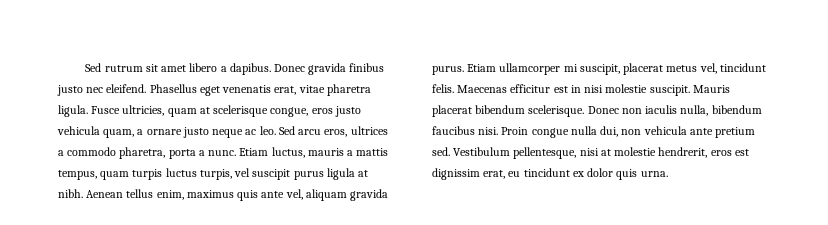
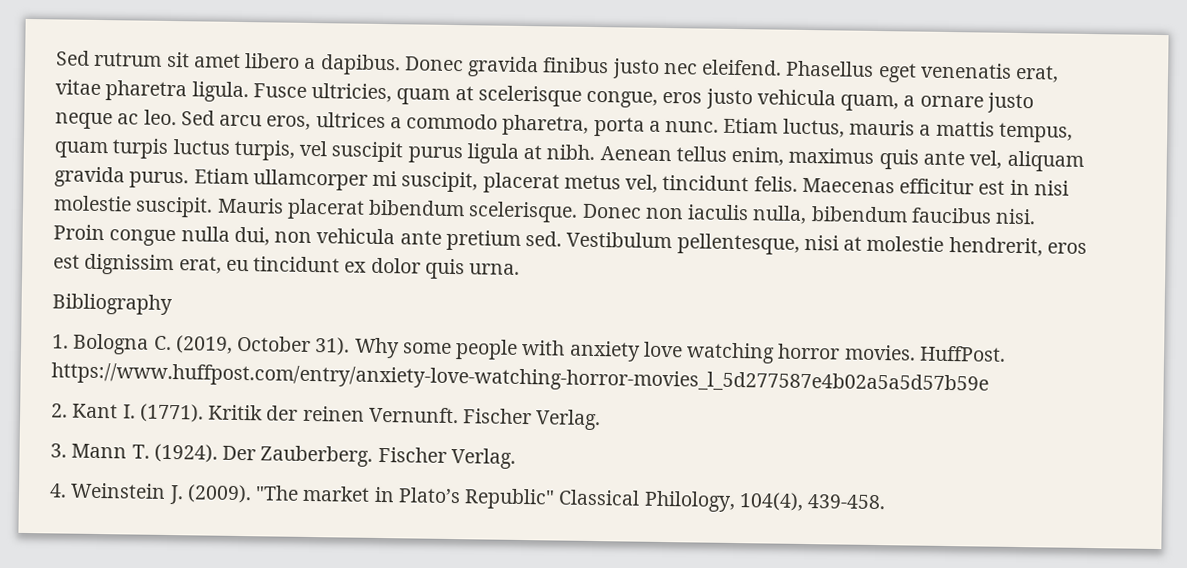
(668, 174) none -> [52,293,173,316] [52,333,1006,364] [51,362,989,396] [51,403,602,431] [50,443,516,469] [49,482,887,513] // Bibliography // 1. Bologna C. (2019, October 31). Why some people with anxiety love watching horror movies. HuffPost. https://www.huffpost.com/entry/anxiety-love-watching-horror-movies_l_5d277587e4b02a5a5d57b59e // 2. Kant I. (1771). Kritik der reinen Vernunft. Fischer Verlag. // 3. Mann T. (1924). Der Zauberberg. Fischer Verlag. // 4. Weinstein J. (2009). "The market in Plato’s Republic" Classical Philology, 104(4), 439-458.

